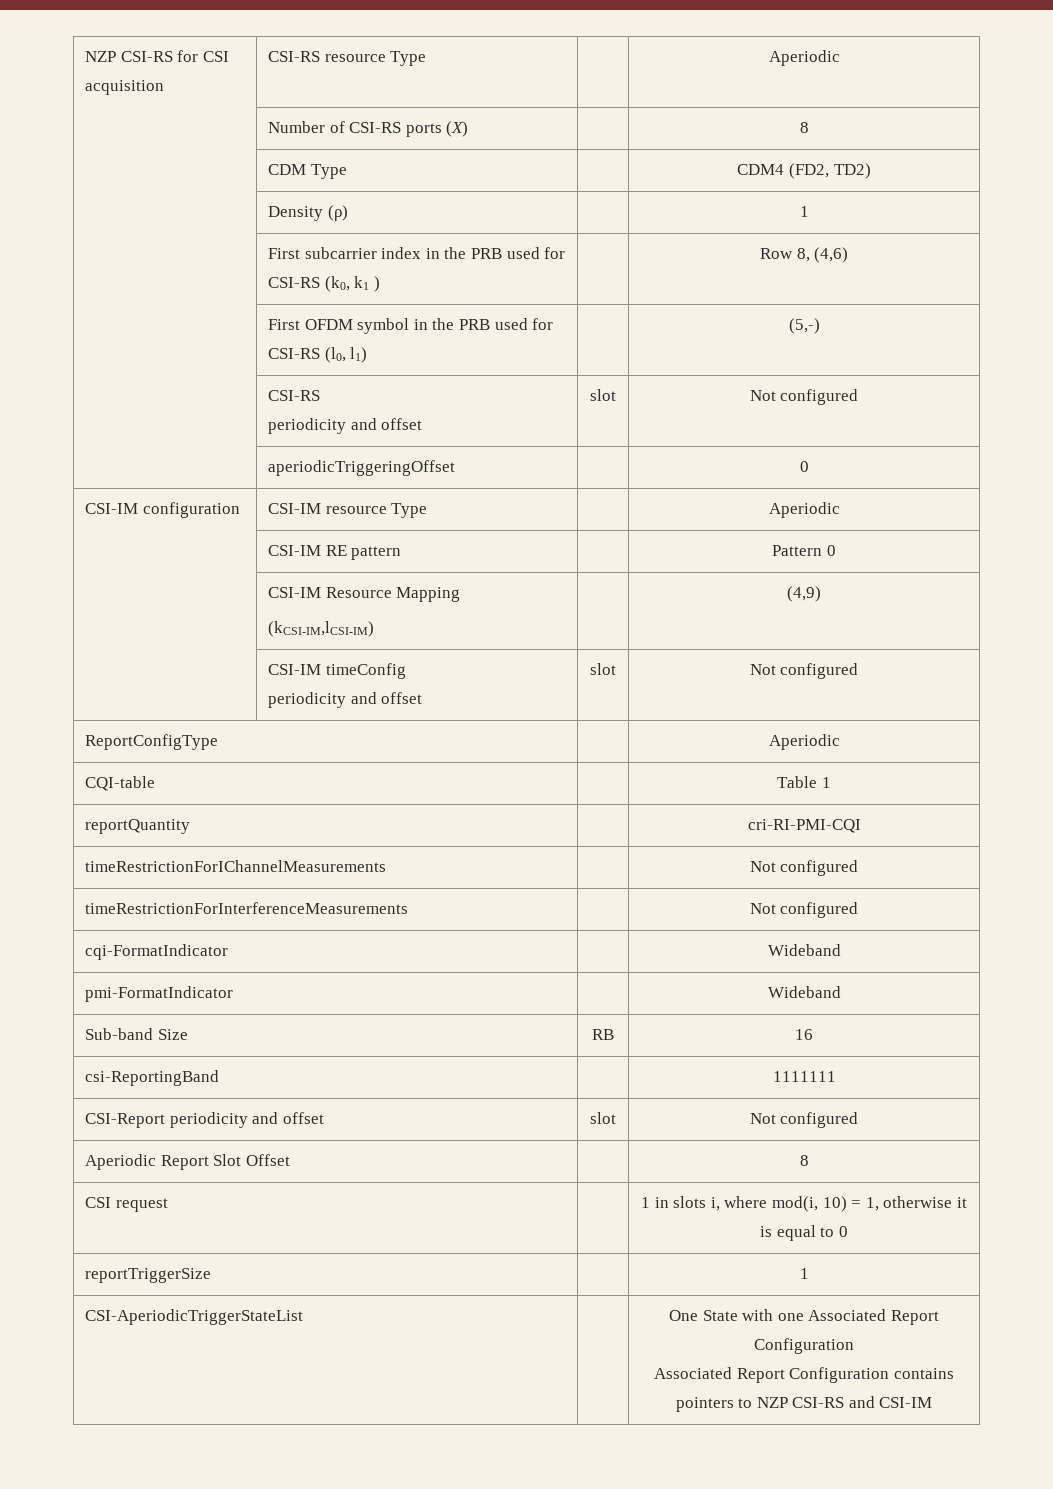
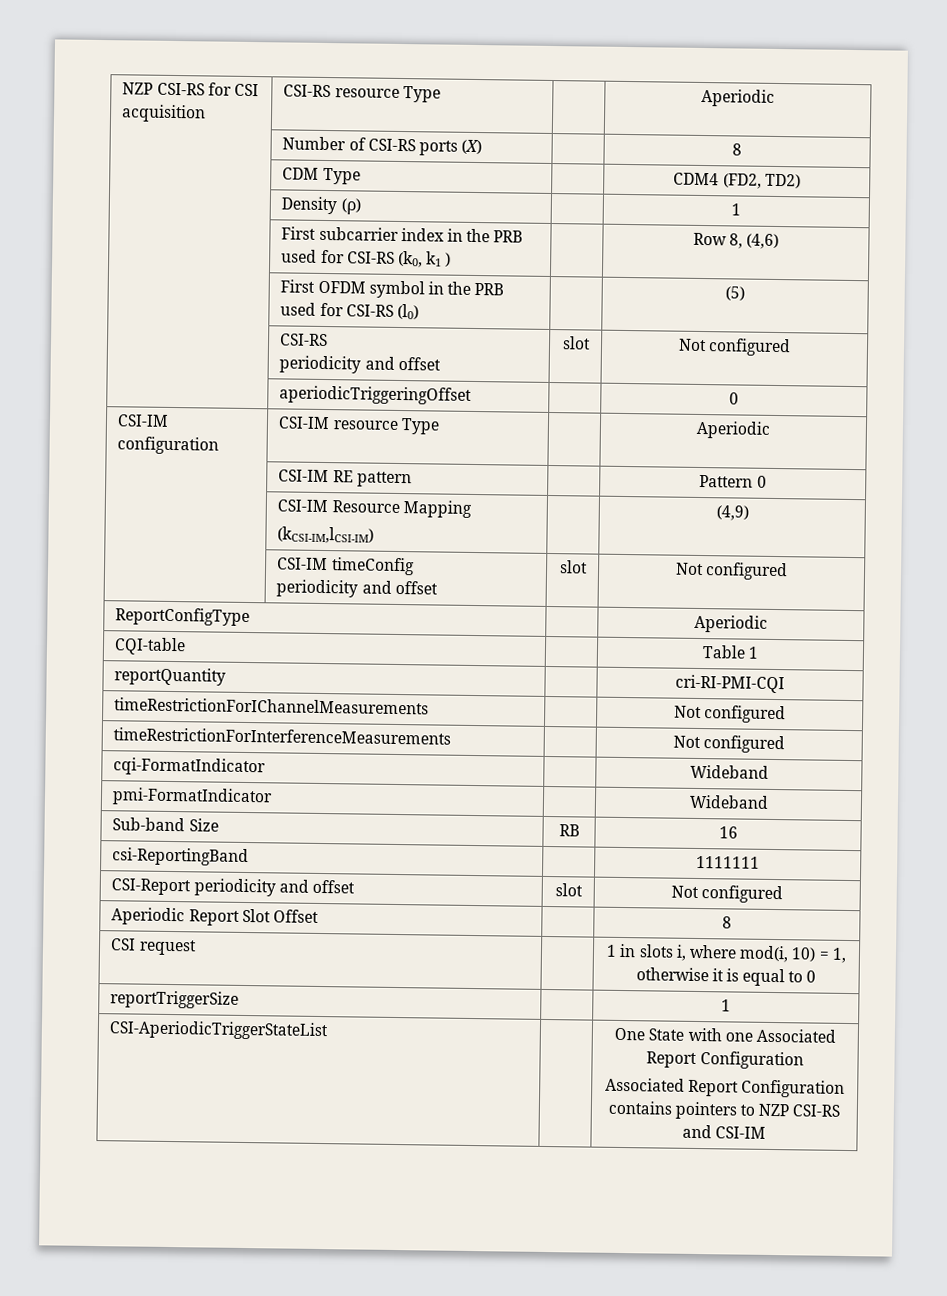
[324,347,368,363] [788,318,820,334] (l0, l1) | | (5,-) -> [396,303,419,320] [725,286,745,301] (l0) | | (5)

